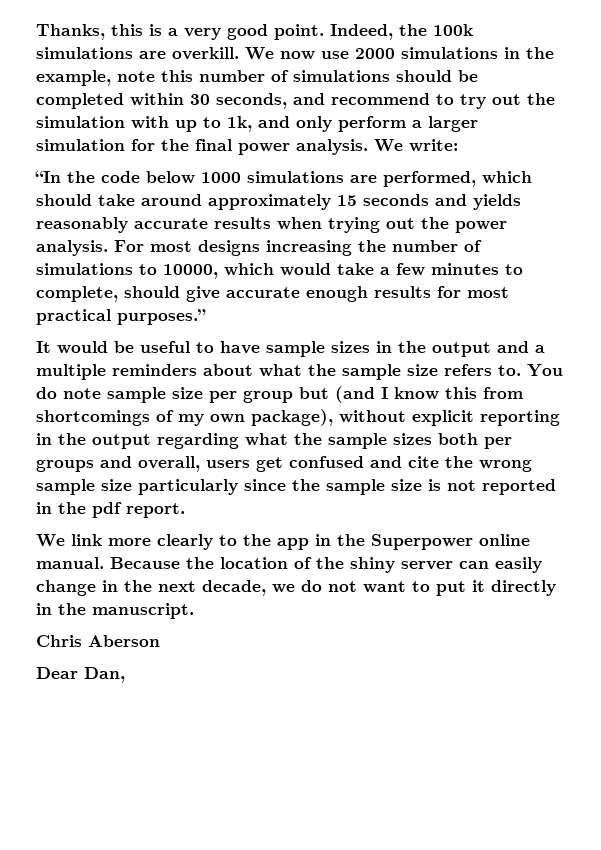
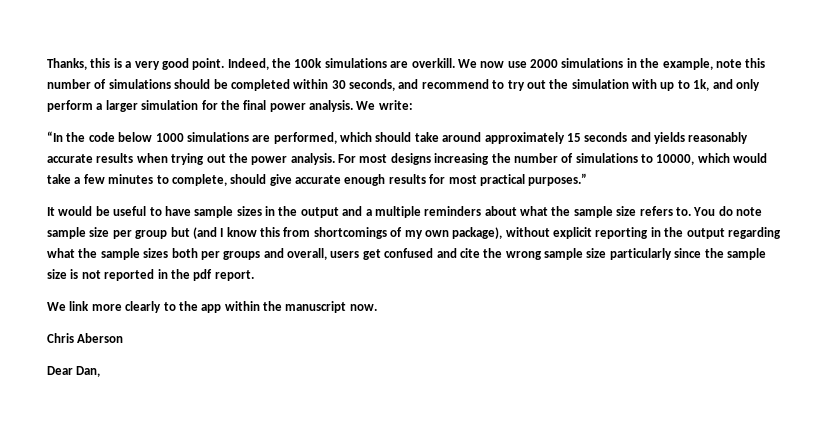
[315,534,530,550] [36,557,542,573] [36,580,556,596] [36,603,194,619] in the Superpower online manual. Because the location of the shiny server can easily change in the next decade, we do not want to put it directly in the manuscript. -> [224,301,377,313] within the manuscript now.

